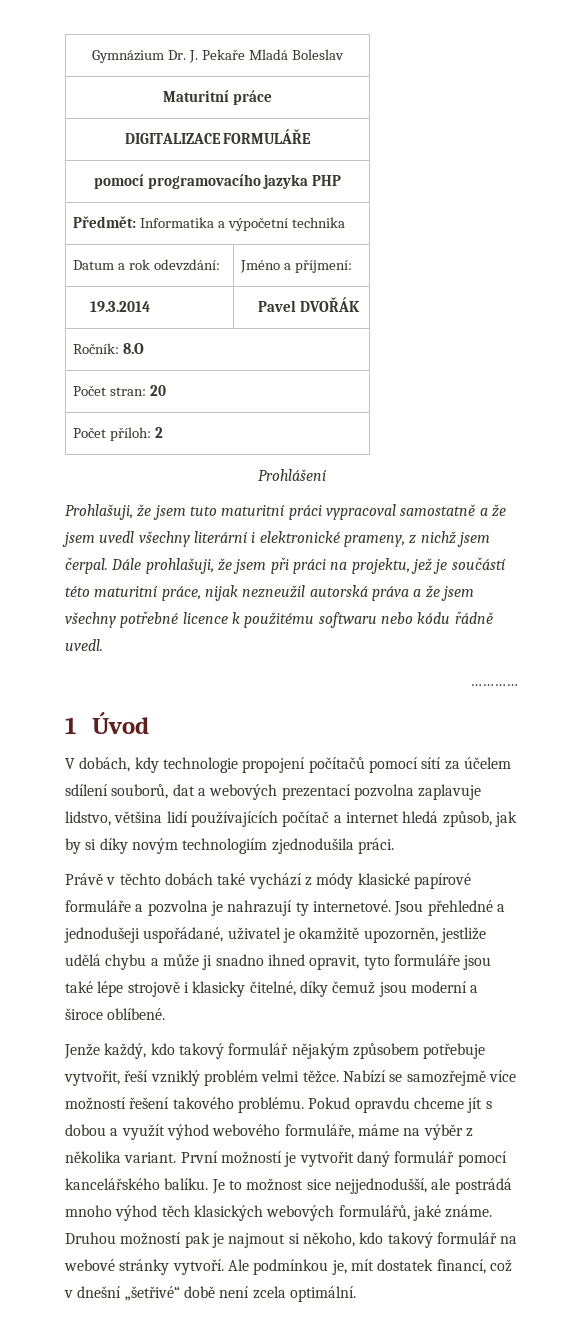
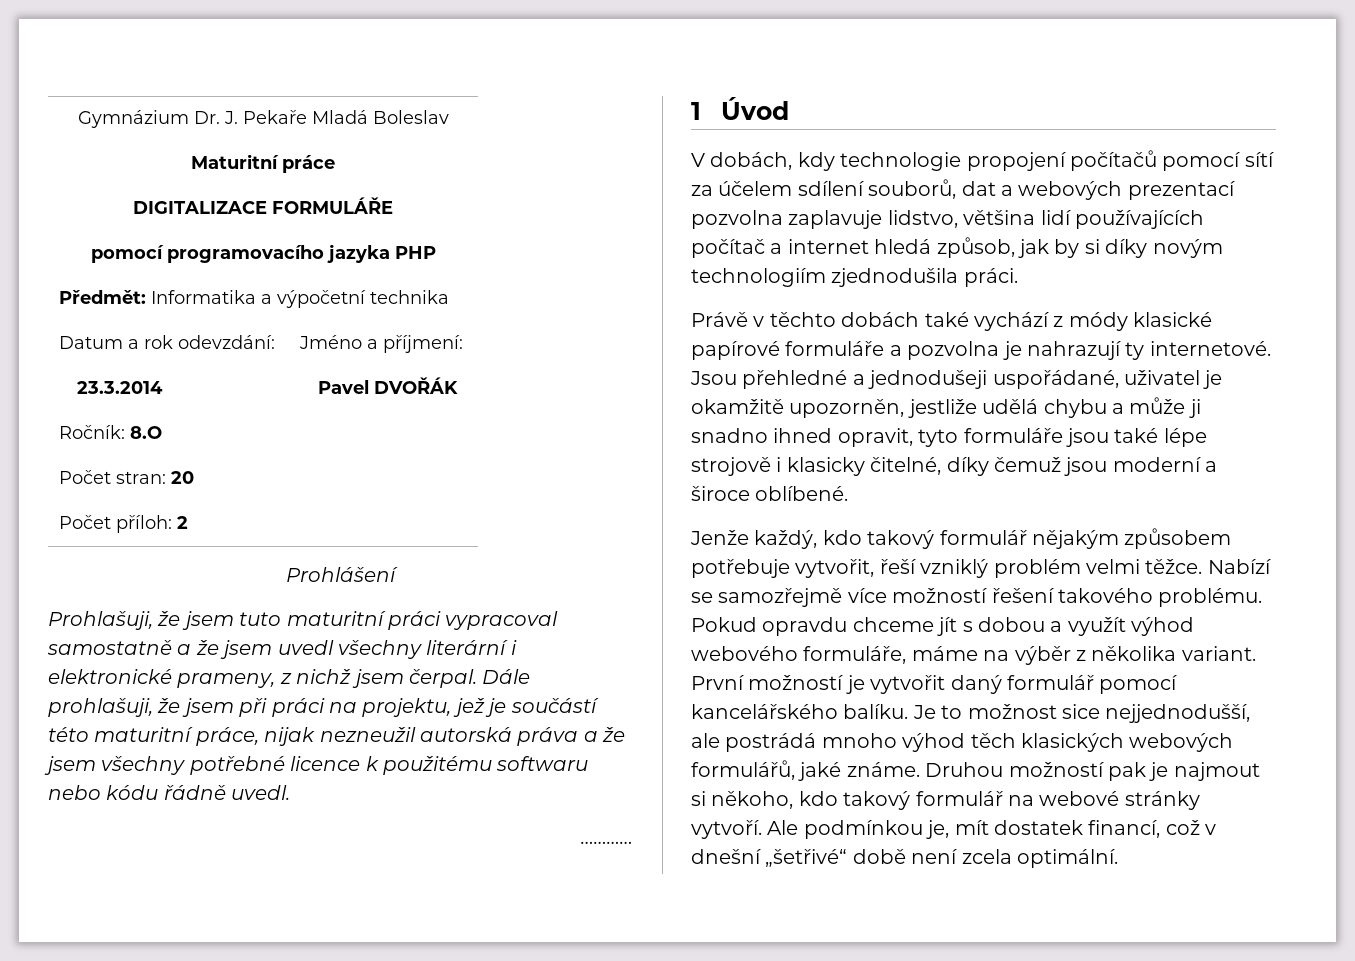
[89,301,150,312] 19.3.2014 -> [76,381,163,394] 23.3.2014

